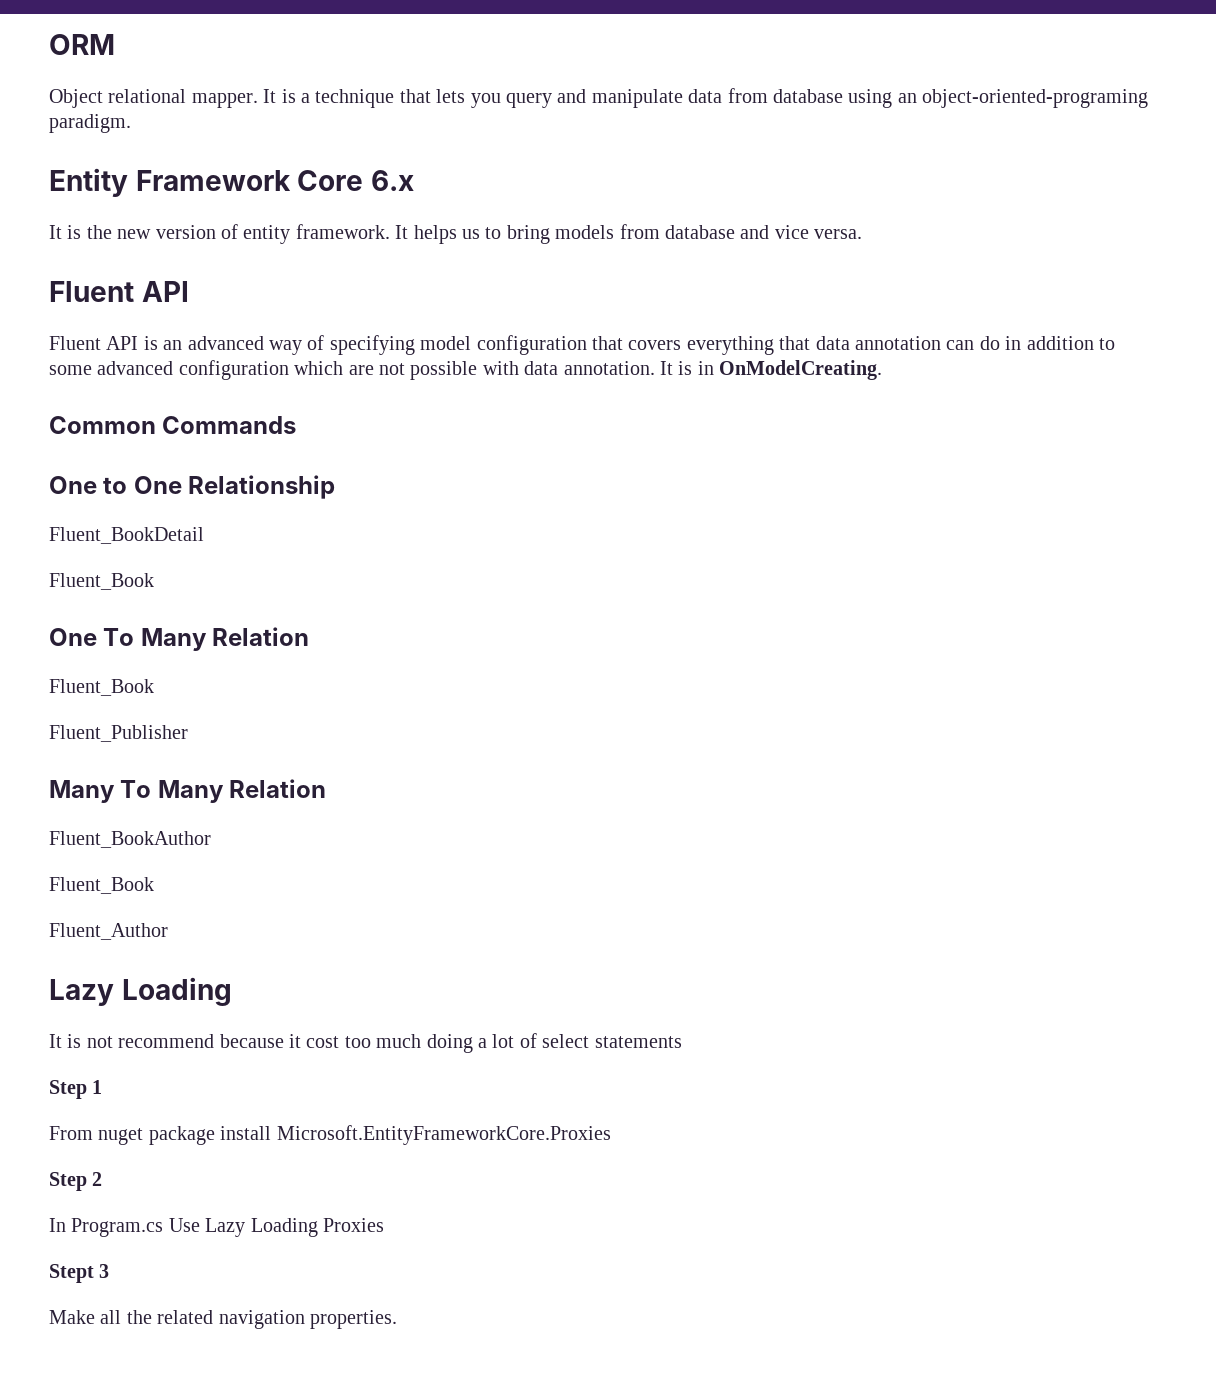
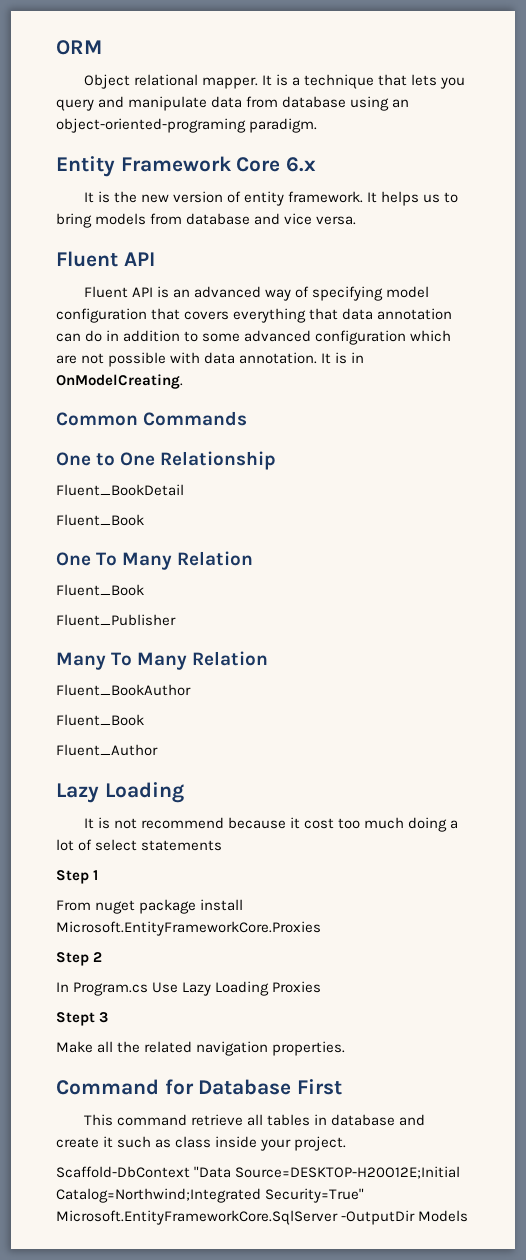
(397, 1319) none -> [56,1079,343,1095] [83,1114,425,1126] [56,1136,347,1151] [56,1166,461,1179] [56,1188,365,1203] [56,1210,469,1225] // Command for Database First // This command retrieve all tables in database and create it such as class inside your project. // Scaffold-DbContext "Data Source=DESKTOP-H20O12E;Initial Catalog=Northwind;Integrated Security=True" Microsoft.EntityFrameworkCore.SqlServer -OutputDir Models

